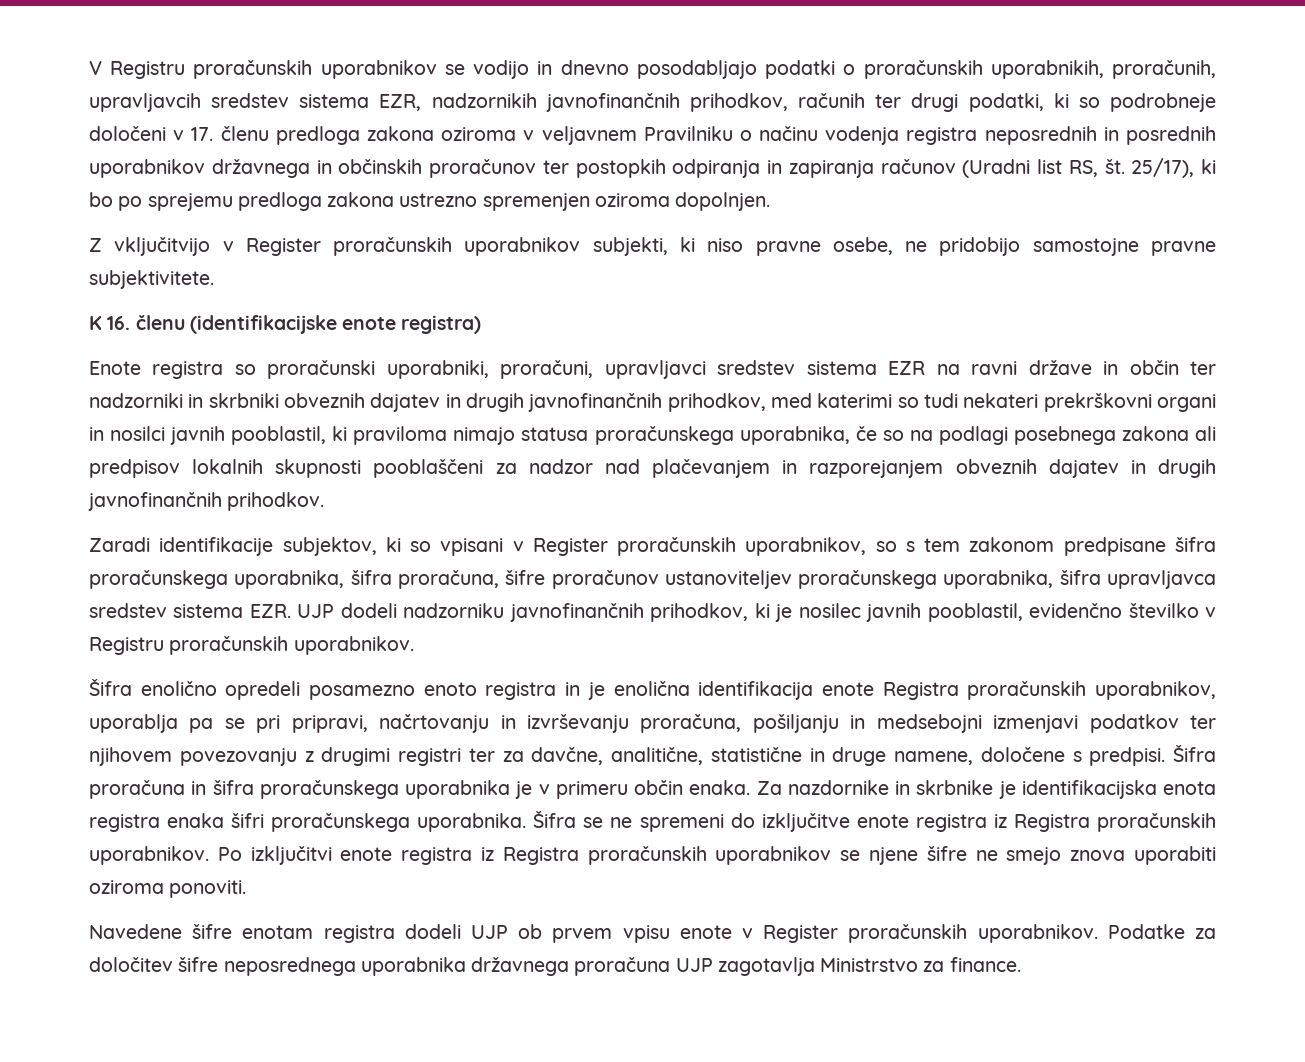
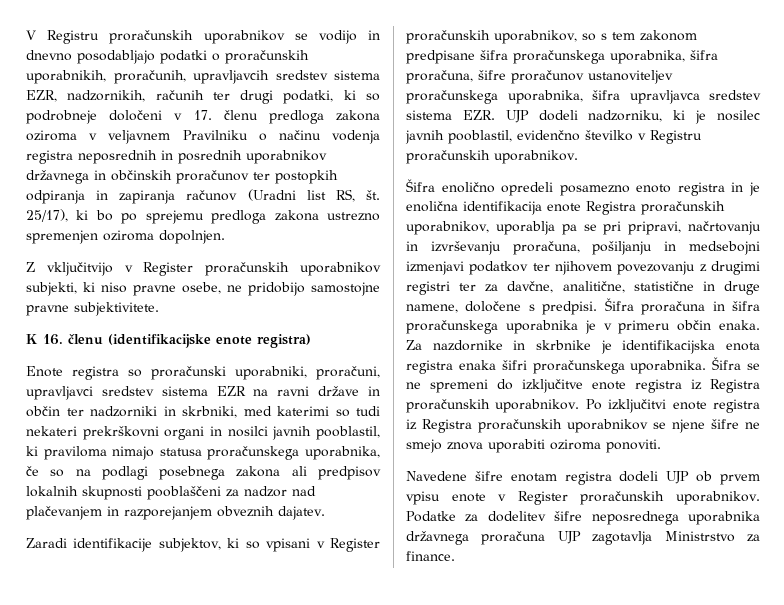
[431,93,788,112] nadzornikih javnofinančnih prihodkov, -> [67,90,146,102] nadzornikih,
[208,393,766,412] skrbniki obveznih dajatev in drugih javnofinančnih prihodkov, -> [182,406,237,418] skrbniki,
[1048,459,1217,478] [88,492,325,511] dajatev in drugih javnofinančnih prihodkov. -> [278,506,325,520] dajatev.
[403,603,749,622] nadzorniku javnofinančnih prihodkov, -> [588,110,663,122] nadzorniku,
[89,957,173,972] določitev -> [487,511,546,522] dodelitev

